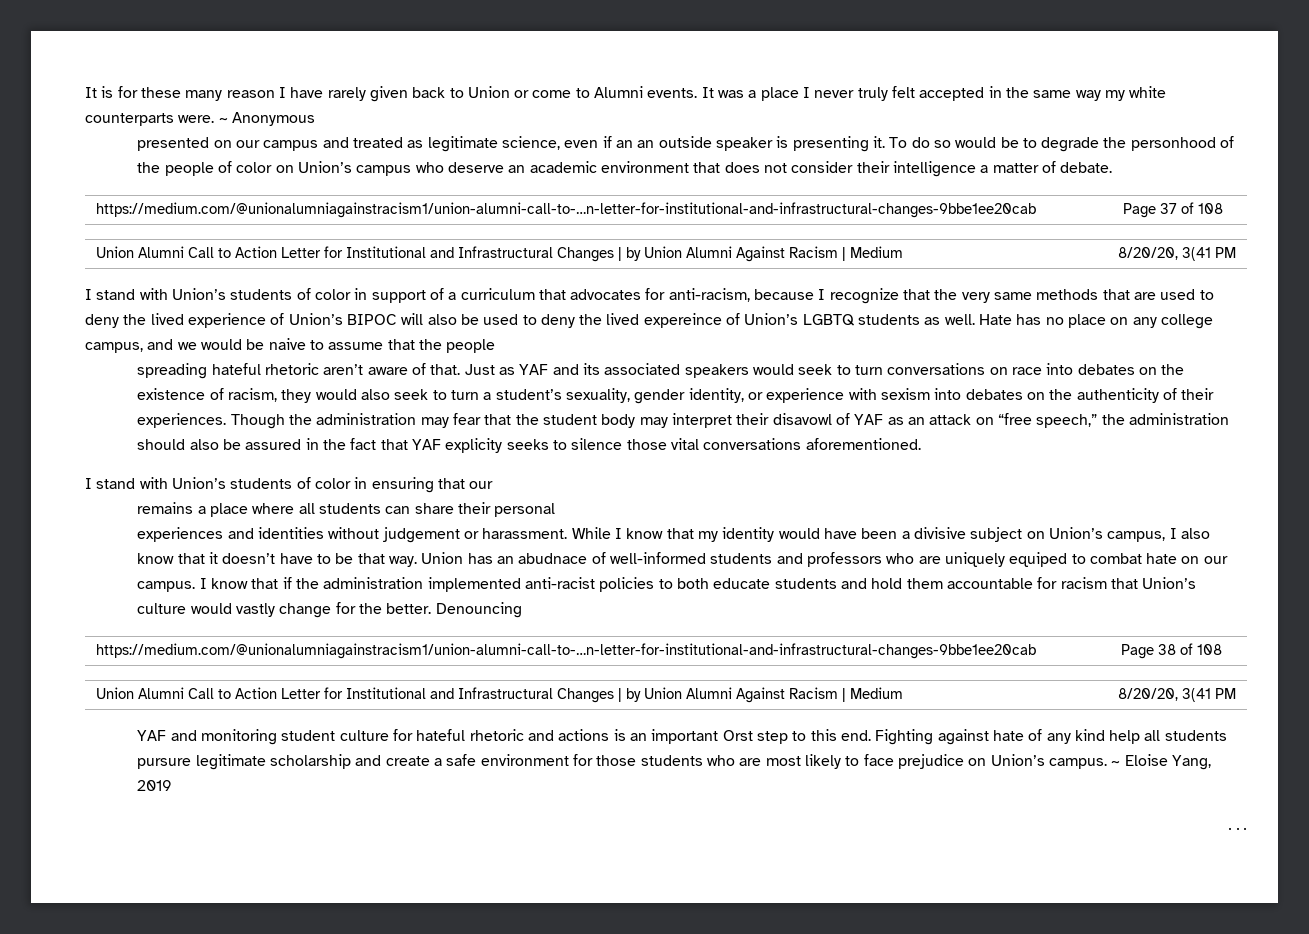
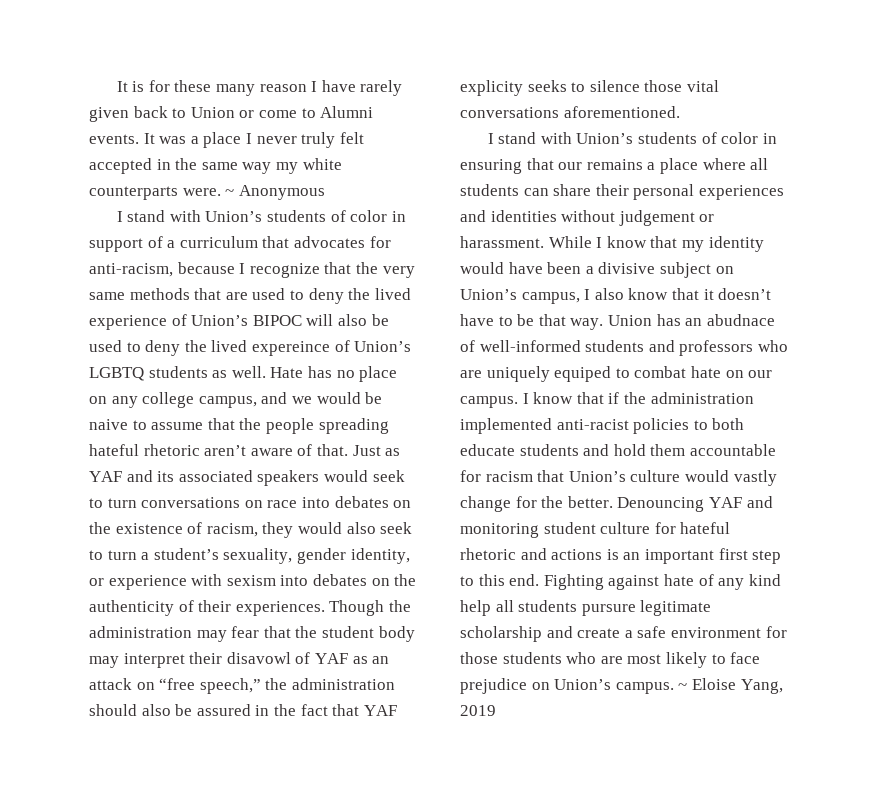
[137,136,1235,152] [137,161,1113,177] [96,202,1037,218] [1122,202,1223,218] [96,246,904,262] [1117,247,1236,261] // presented on our campus and treated as legitimate science, even if an an outside speaker is presenting it. To do so would be to degrade the personhood of the people of color on Union’s campus who deserve an academic environment that does not consider their intelligence a matter of debate. // https://medium.com/@unionalumniagainstracism1/union-alumni-call-to-…n-letter-for-institutional-and-infrastructural-changes-9bbe1ee20cab | Page 37 of 108 // Union Alumni Call to Action Letter for Institutional and Infrastructural Changes | by Union Alumni Against Racism | Medium | 8/20/20, 3(41 PM -> (325, 192) none
(496, 346) // -> (314, 426) none
(494, 485) // -> (583, 166) none
(556, 510) // -> (695, 192) none
[96,643,1037,659] [1121,643,1223,659] [96,687,904,703] [1117,688,1236,702] // https://medium.com/@unionalumniagainstracism1/union-alumni-call-to-…n-letter-for-institutional-and-infrastructural-changes-9bbe1ee20cab | Page 38 of 108 // Union Alumni Call to Action Letter for Institutional and Infrastructural Changes | by Union Alumni Against Racism | Medium | 8/20/20, 3(41 PM // -> (705, 504) none
[722,730,753,741] Orst -> [718,548,748,560] first
[1228,827,1247,830] // . . . -> (496, 710) none

